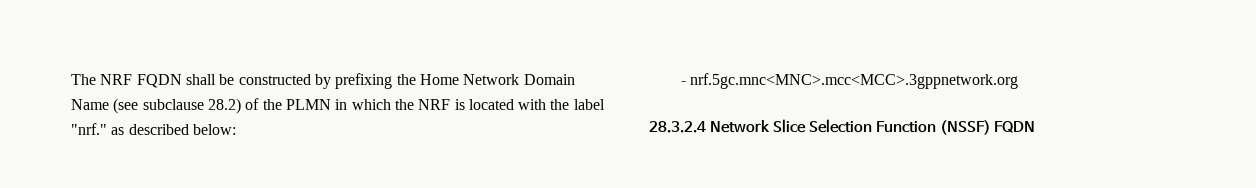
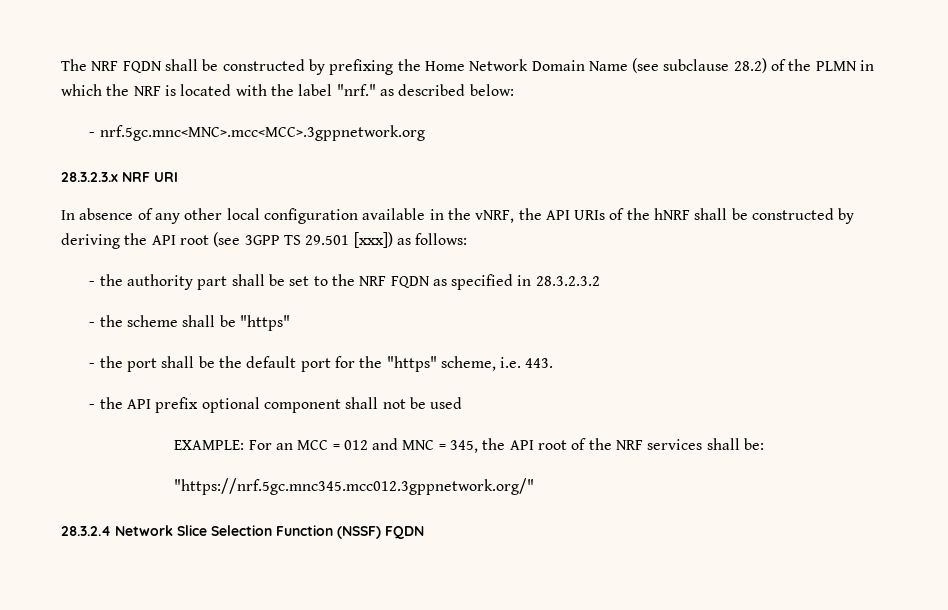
(1019, 81) none -> [61,172,178,182] [61,208,855,224] [61,232,468,249] [89,274,600,290] [89,315,290,331] [89,356,554,372] [89,397,463,413] [174,438,765,453] [174,478,535,495] // 28.3.2.3.x NRF URI // In absence of any other local configuration available in the vNRF, the API URIs of the hNRF shall be constructed by deriving the API root (see 3GPP TS 29.501 [xxx]) as follows: // - the authority part shall be set to the NRF FQDN as specified in 28.3.2.3.2 // - the scheme shall be "https" // - the port shall be the default port for the "https" scheme, i.e. 443. // - the API prefix optional component shall not be used // EXAMPLE: For an MCC = 012 and MNC = 345, the API root of the NRF services shall be: // "https://nrf.5gc.mnc345.mcc012.3gppnetwork.org/"

